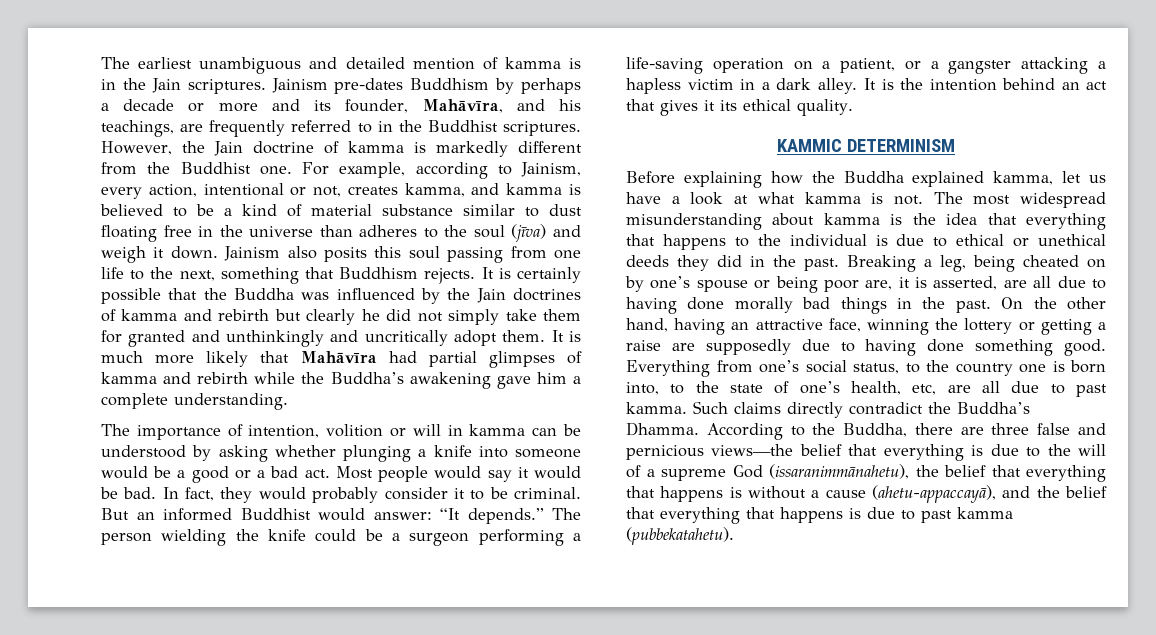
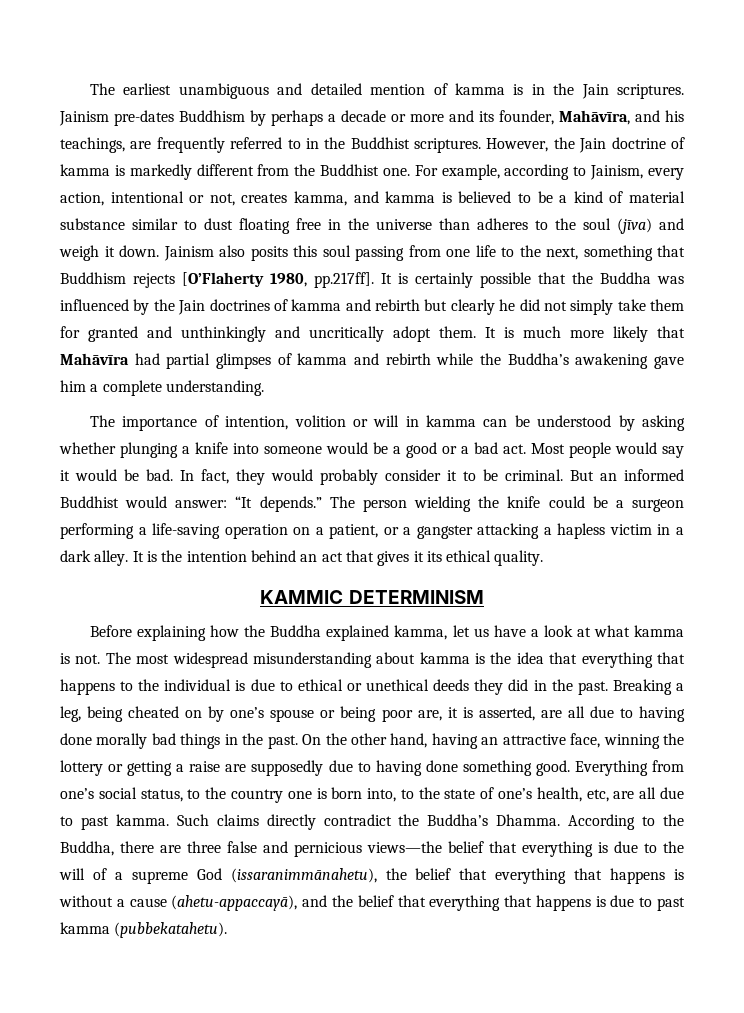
[424,268,476,284] rejects. -> [133,272,374,288] rejects [O’Flaherty 1980, pp.217ff].

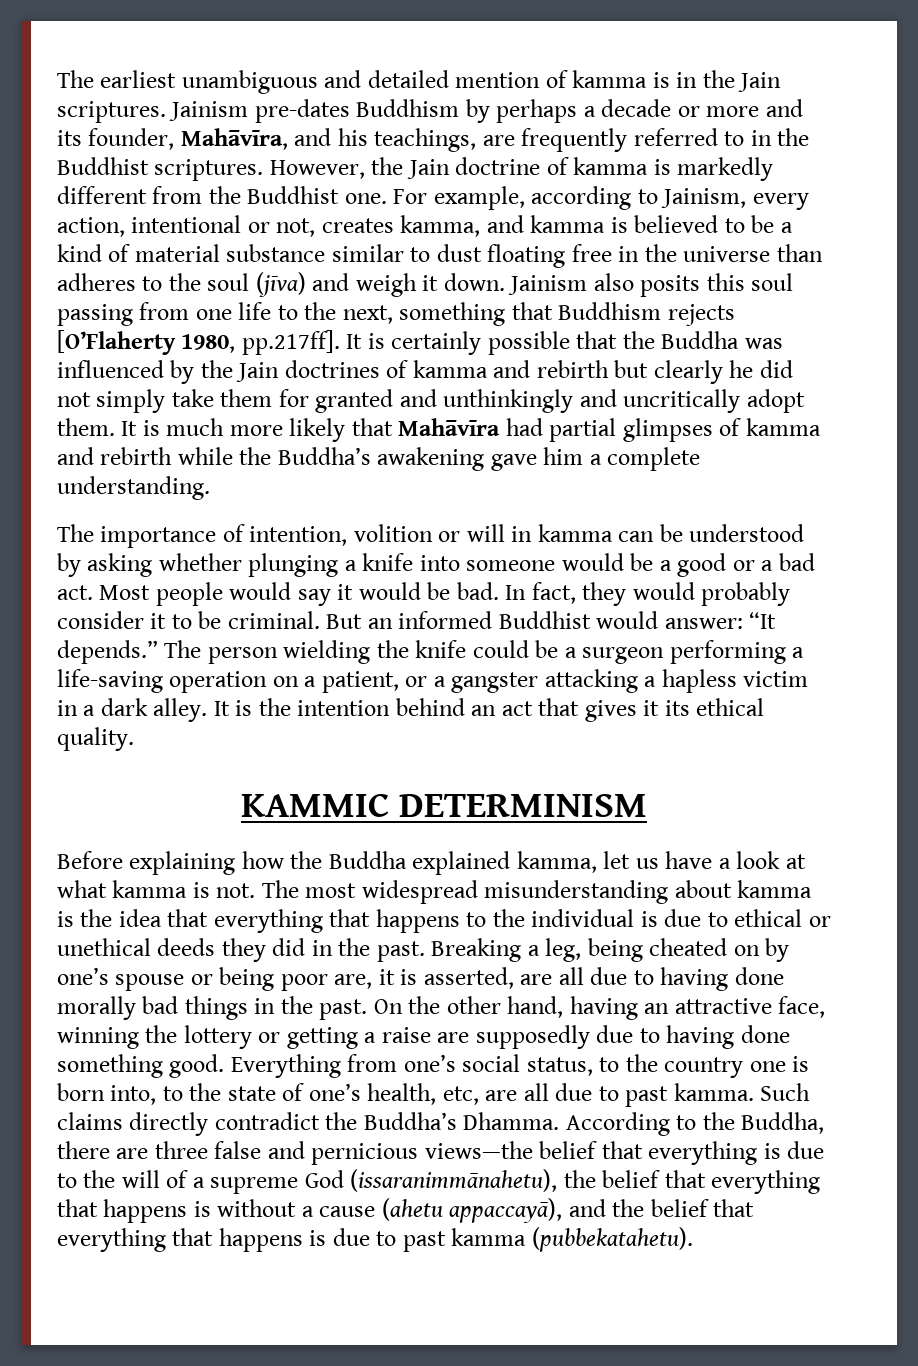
[171,895,298,911] (ahetu-appaccayā), -> [381,1198,563,1223] (ahetu appaccayā),

